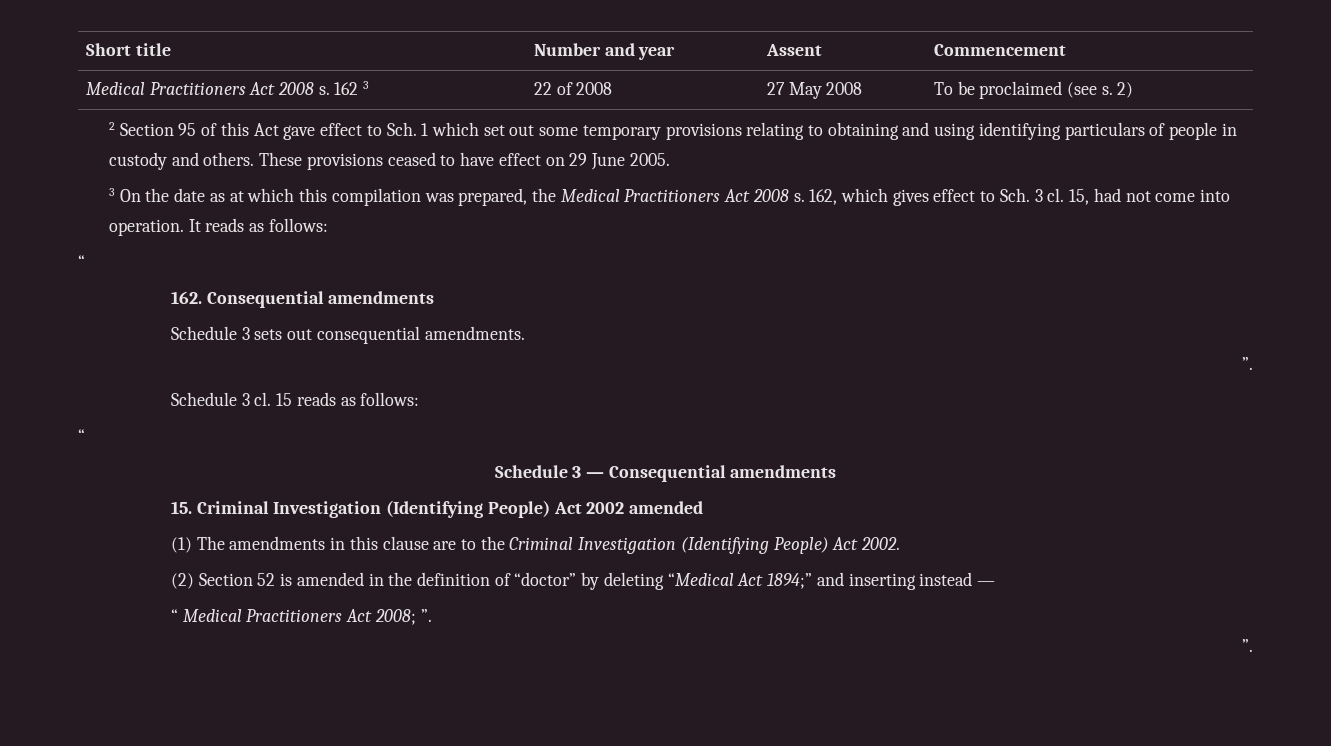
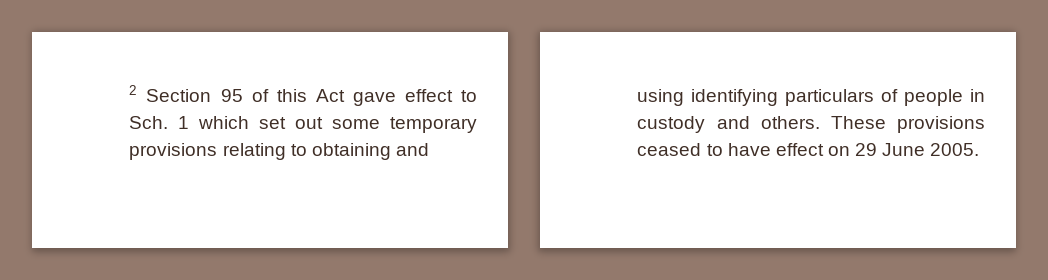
[85,43,171,56] [533,43,676,60] [765,44,822,56] [933,44,1066,56] [85,81,370,95] [533,82,613,95] [766,82,863,99] [933,81,1134,99] Short title | Number and year | Assent | Commencement // Medical Practitioners Act 2008 s. 162 3 | 22 of 2008 | 27 May 2008 | To be proclaimed (see s. 2) // -> (129, 90) none
[108,188,1230,206] [108,218,328,236] [78,255,85,268] [170,291,435,308] [170,326,525,344] [1242,357,1253,370] [170,392,420,406] [78,429,85,442] [494,465,837,482] [170,500,703,518] [170,536,901,554] [170,572,995,590] [170,609,432,625] [1242,639,1253,652] // 3 On the date as at which this compilation was prepared, the Medical Practitioners Act 2008 s. 162, which gives effect to Sch. 3 cl. 15, had not come into operation. It reads as follows: // “ // 162. Consequential amendments // Schedule 3 sets out consequential amendments. // ”. // Schedule 3 cl. 15 reads as follows: // “ // Schedule 3 — Consequential amendments // 15. Criminal Investigation (Identifying People) Act 2002 amended // (1) The amendments in this clause are to the Criminal Investigation (Identifying People) Act 2002. // (2) Section 52 is amended in the definition of “doctor” by deleting “Medical Act 1894;” and inserting instead — // “ Medical Practitioners Act 2008; ”. // ”. -> (980, 149) none

